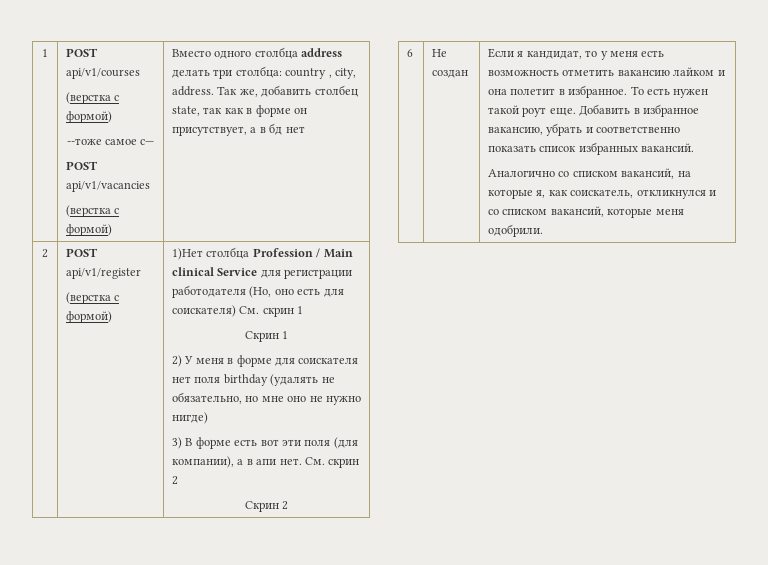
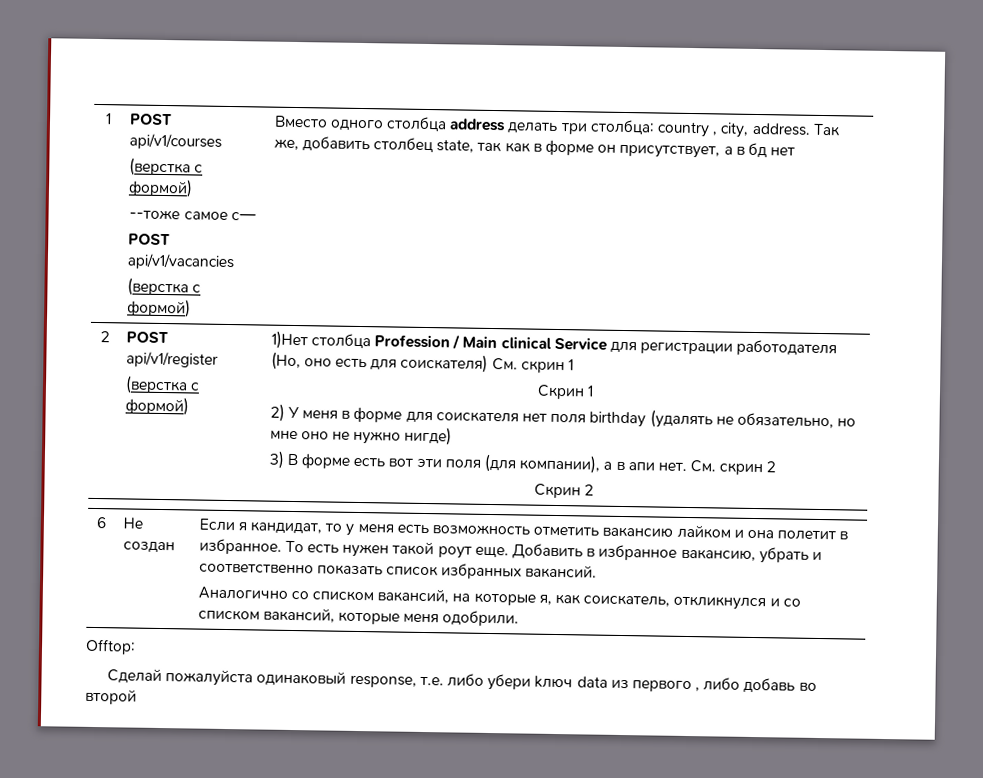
(544, 230) none -> [85,638,136,655] [107,668,817,694] [85,688,137,705] // Offtop: // Сделай пожалуйста одинаковый response, т.е. либо убери kлюч data из первого , либо добавь во второй

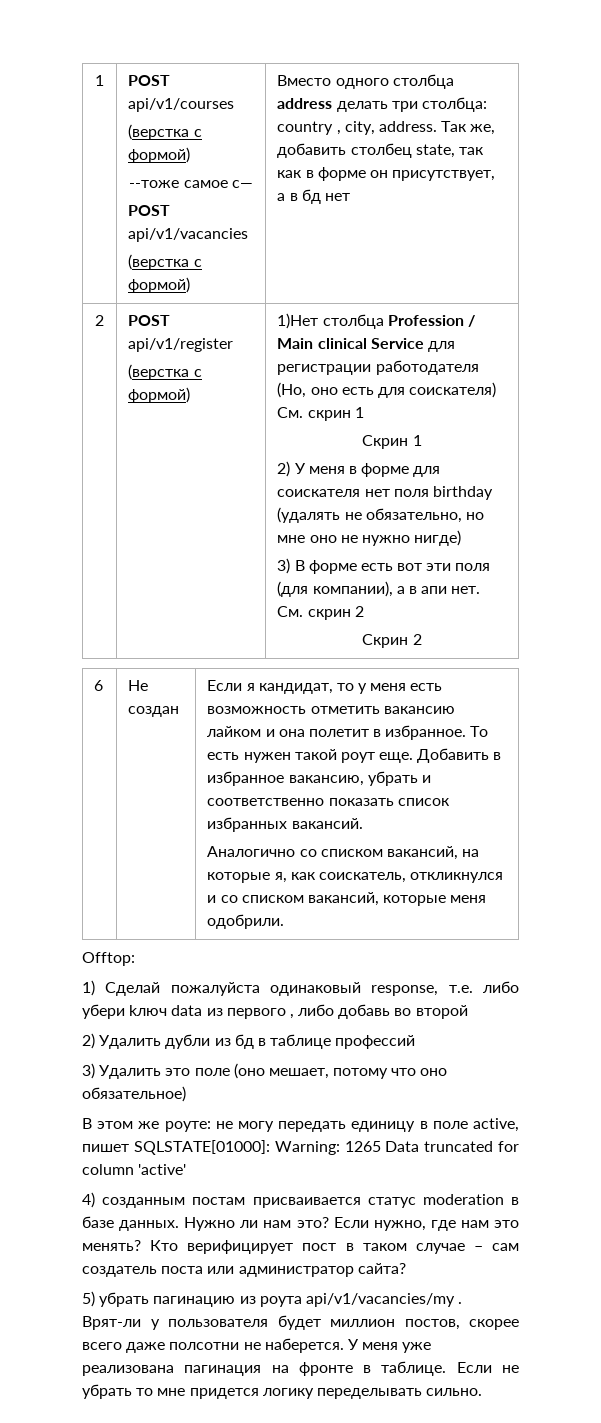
(136, 646) none -> [82,980,95,996] 1)
(137, 696) none -> [82,1033,416,1049] [82,1063,448,1079] [82,1086,186,1102] [82,1118,519,1132] [82,1140,519,1155] [82,1164,187,1175] [82,1192,519,1208] [82,1216,519,1231] [82,1240,519,1254] [82,1263,406,1277] [82,1291,463,1307] [82,1315,519,1330] [82,1338,432,1353] [82,1361,519,1376] [82,1384,483,1399] // 2) Удалить дубли из бд в таблице профессий // 3) Удалить это поле (оно мешает, потому что оно обязательное) // В этом же роуте: не могу передать единицу в поле active, пишет SQLSTATE[01000]: Warning: 1265 Data truncated for column 'active' // 4) созданным постам присваивается статус moderation в базе данных. Нужно ли нам это? Если нужно, где нам это менять? Кто верифицирует пост в таком случае – сам создатель поста или администратор сайта? // 5) убрать пагинацию из роута api/v1/vacancies/my . Врят-ли у пользователя будет миллион постов, скорее всего даже полсотни не наберется. У меня уже реализована пагинация на фронте в таблице. Если не убрать то мне придется логику переделывать сильно.

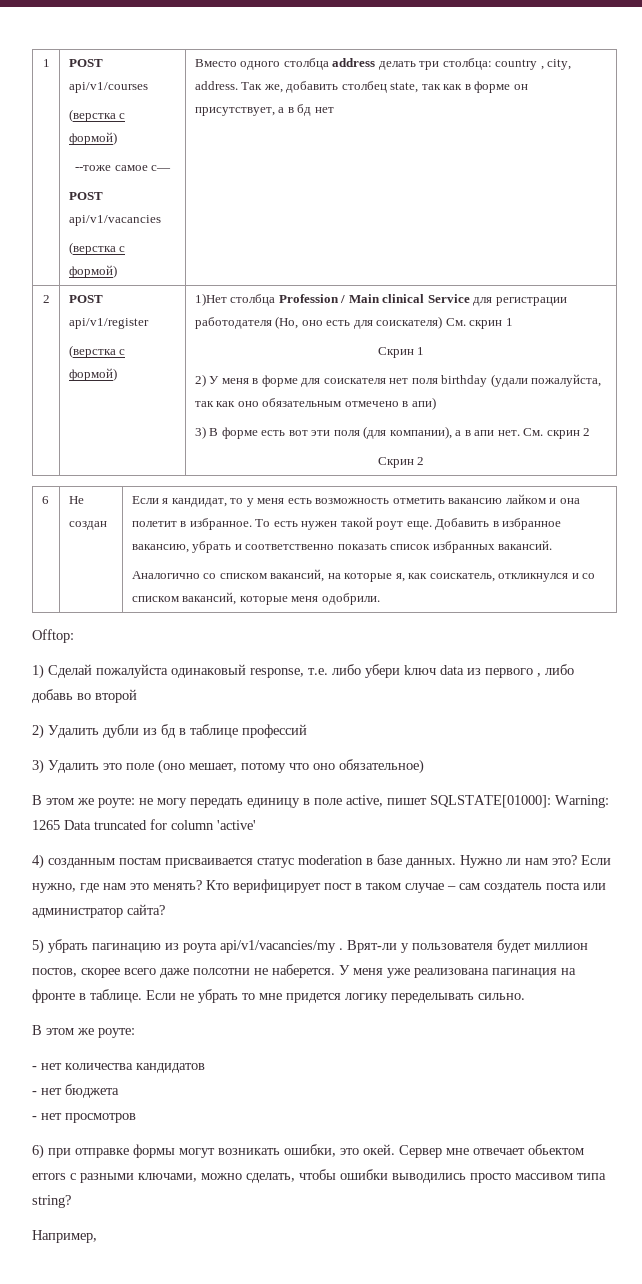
[277,507,484,523] [277,530,462,546] (удалять не обязательно, но мне оно не нужно нигде) -> [490,374,602,387] [194,397,436,410] (удали пожалуйста, так как оно обязательным отмечено в апи)
(483, 1392) none -> [32,1025,135,1038] [32,1063,205,1073] [32,1084,119,1098] [32,1113,136,1123] [32,1144,584,1159] [32,1169,606,1183] [32,1195,71,1208] [32,1230,97,1243] // В этом же роуте: // - нет количества кандидатов // - нет бюджета // - нет просмотров // 6) при отправке формы могут возникать ошибки, это окей. Сервер мне отвечает обьектом errors с разными ключами, можно сделать, чтобы ошибки выводились просто массивом типа string? // Например,

